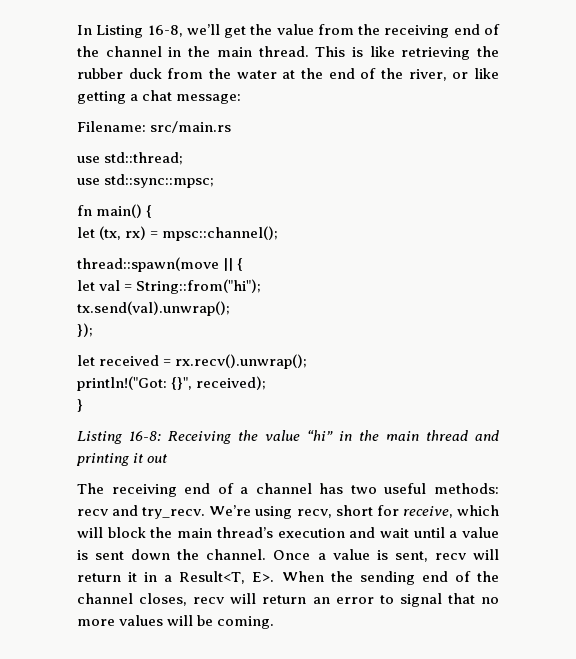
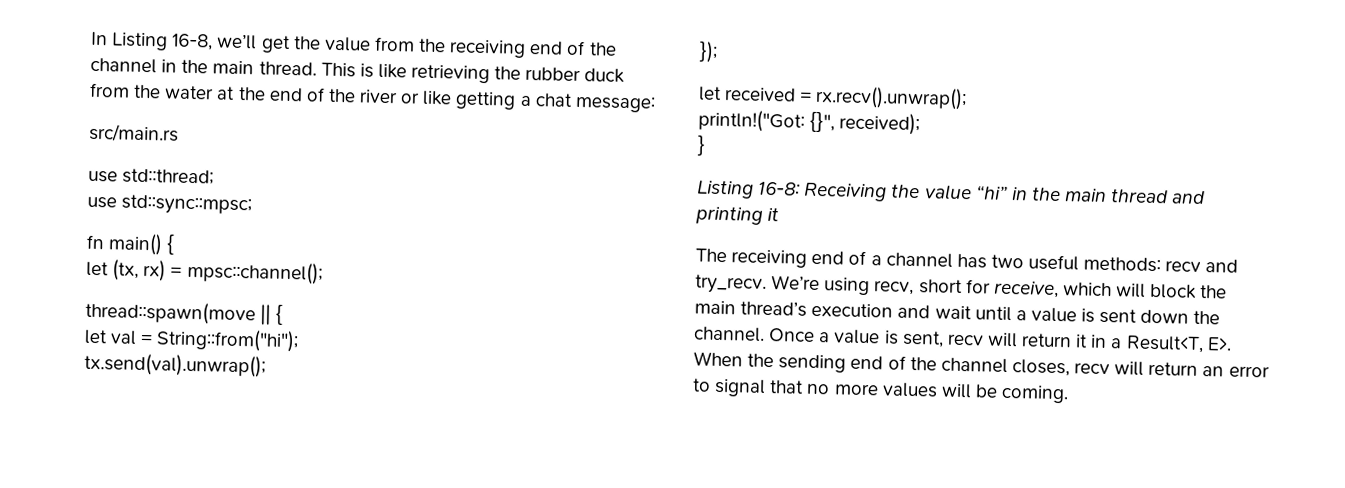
[408,69,447,81] river, -> [359,89,399,104] river
[77,121,146,132] Filename: -> (656, 103) none
[147,454,168,463] out -> (780, 214) none

